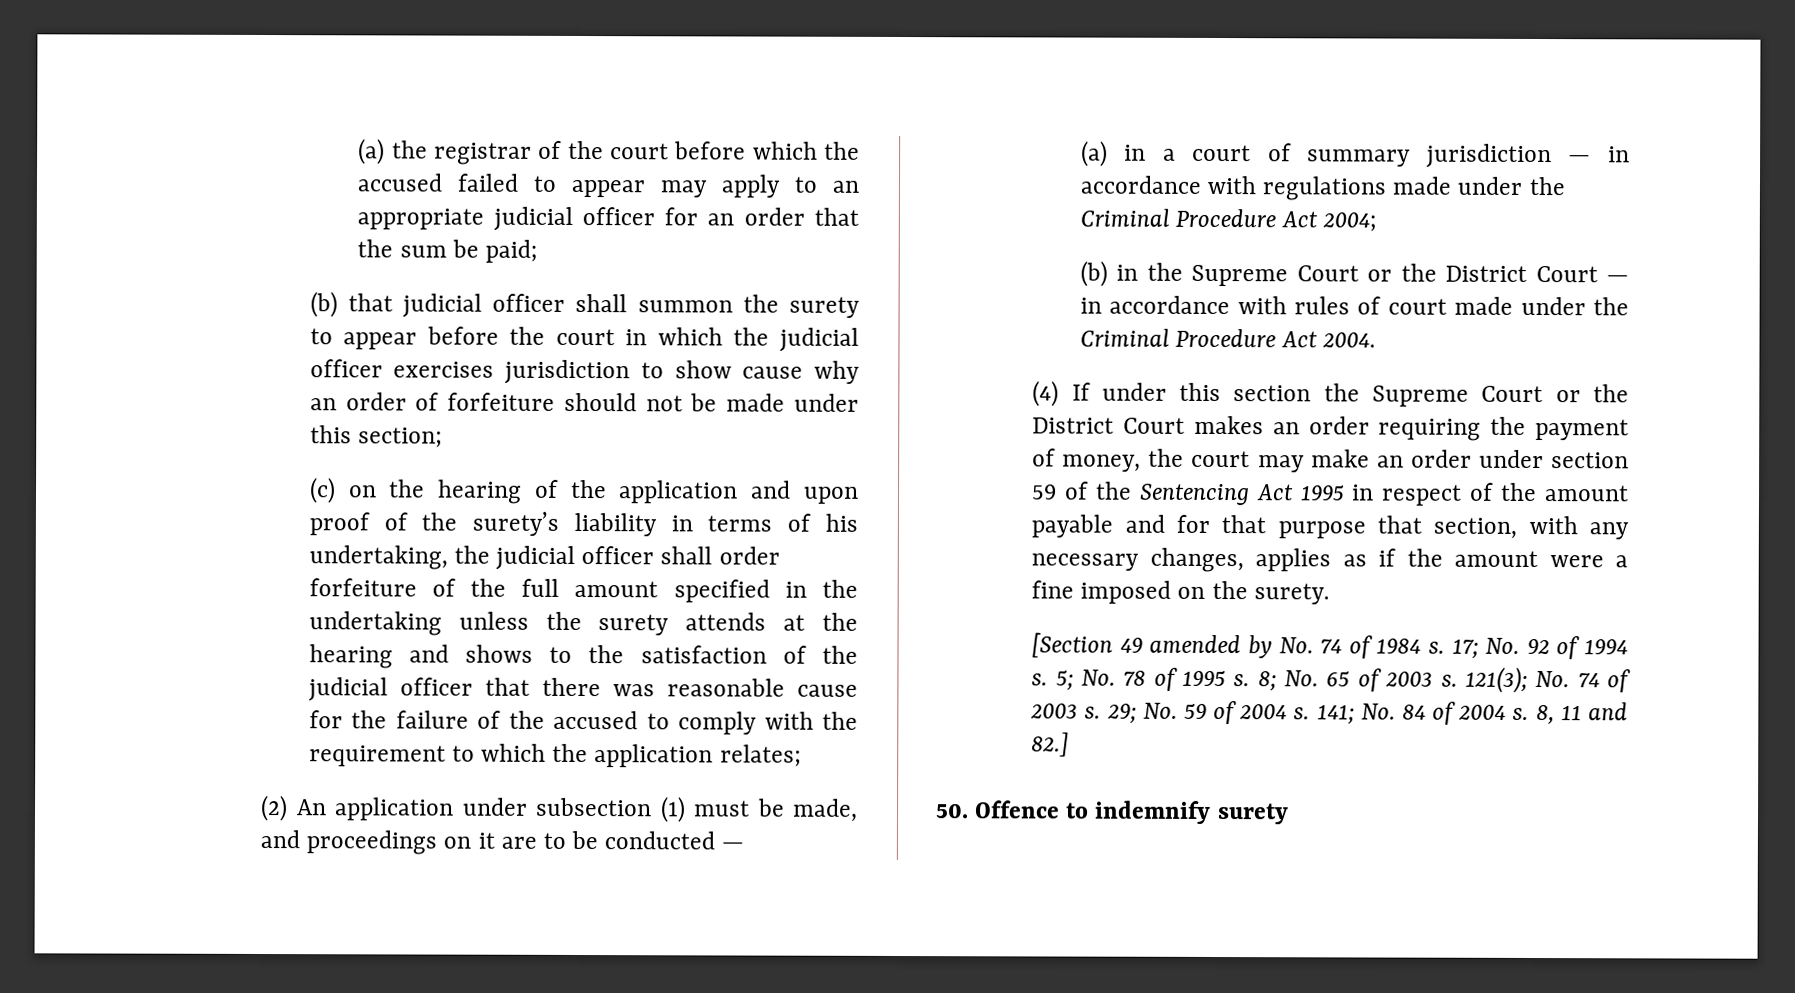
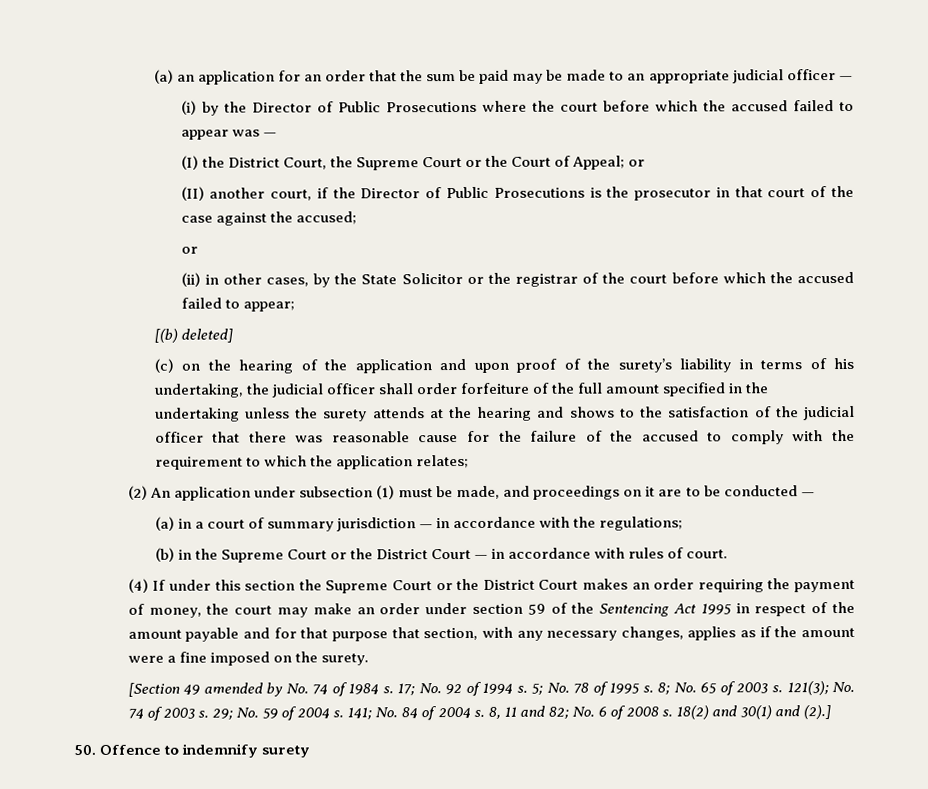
[358,138,386,165] (a) -> [153,69,853,85] [180,100,854,116] [180,129,277,140] [180,155,646,171] [180,185,855,201] [180,211,357,226] [180,246,198,254] [180,272,484,288] (a) an application for an order that the sum be paid may be made to an appropriate judicial officer — // (i) by the Director of Public Prosecutions where the court before which the accused failed to appear was — // (I) the District Court, the Supreme Court or the Court of Appeal; or // (II) another court, if the Director of Public Prosecutions is the prosecutor in that court of the case against the accused; // or // (ii) in other cases, by the State Solicitor or
[571,174,860,198] [357,206,860,231] [357,239,538,263] [309,291,860,318] [309,326,859,352] [309,359,860,385] [309,392,859,412] [309,425,443,448] appear may apply to an appropriate judicial officer for an order that the sum be paid; // (b) that judicial officer shall summon the surety to appear before the court in which the judicial officer exercises jurisdiction to show cause why an order of forfeiture should not be made under this section; -> [242,301,295,312] [153,328,233,343] appear; // [(b) deleted]
[1262,176,1566,201] [1079,208,1378,232] regulations made under the Criminal Procedure Act 2004; -> [573,516,684,531] the regulations;
[1387,296,1629,316] [1079,328,1377,348] court made under the Criminal Procedure Act 2004. -> [686,549,729,559] court.
[1031,732,1070,757] 82.] -> [547,705,832,720] 82; No. 6 of 2008 s. 18(2) and 30(1) and (2).]

